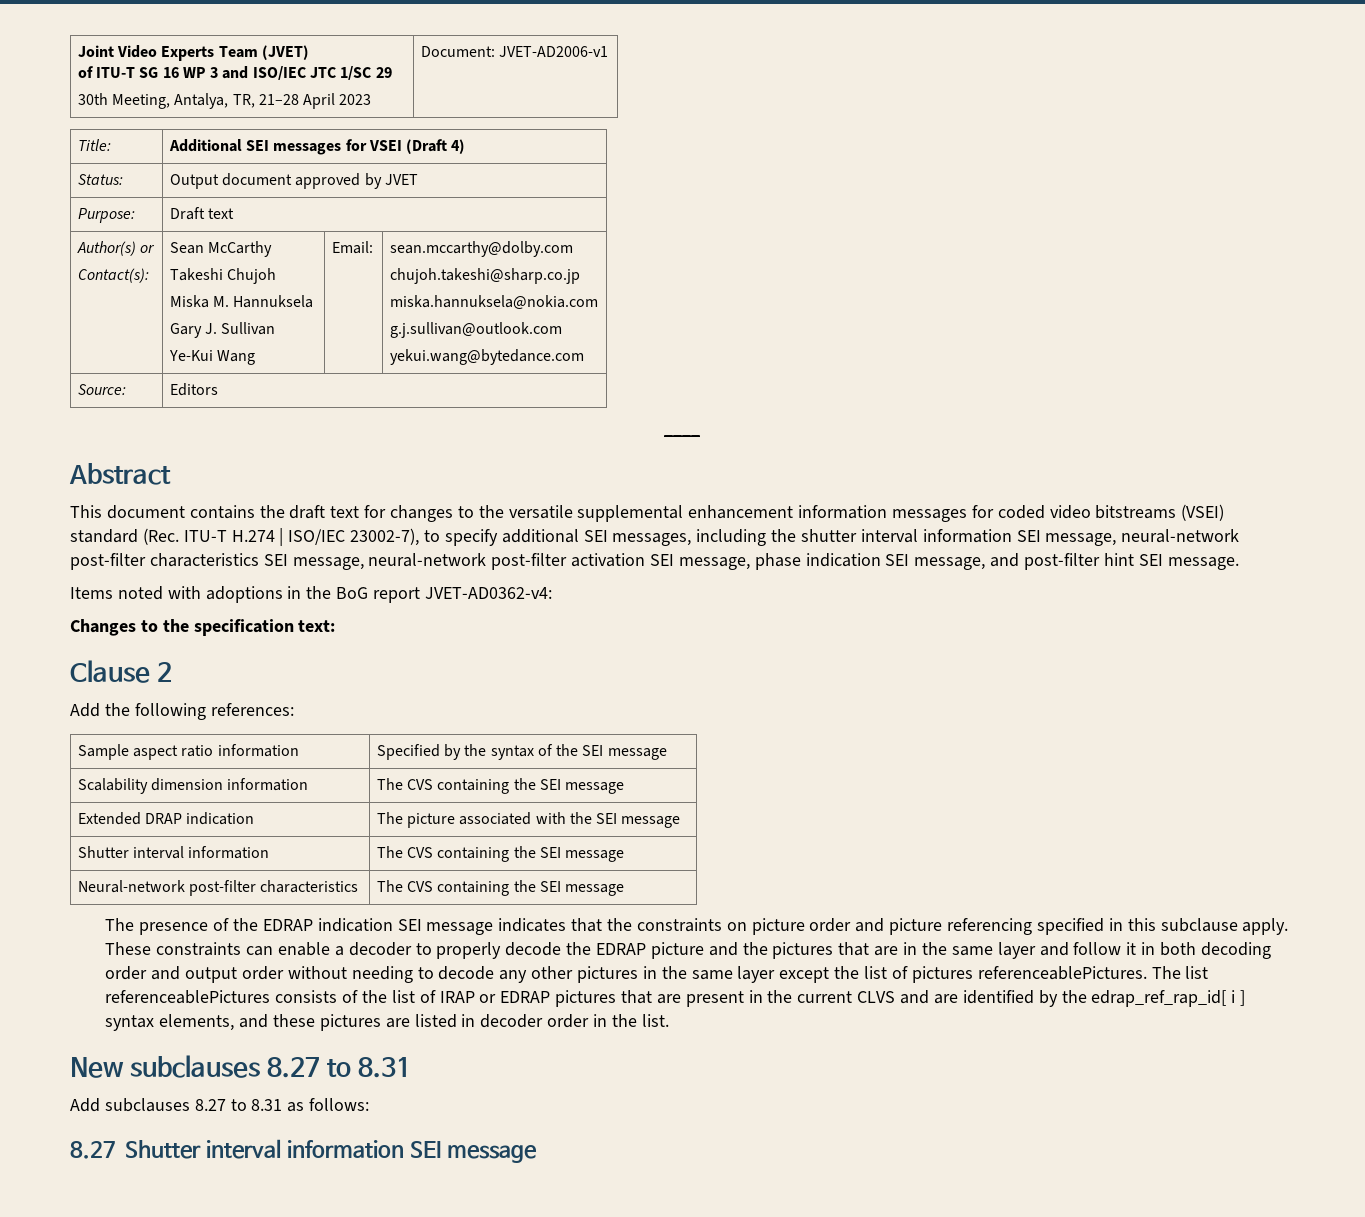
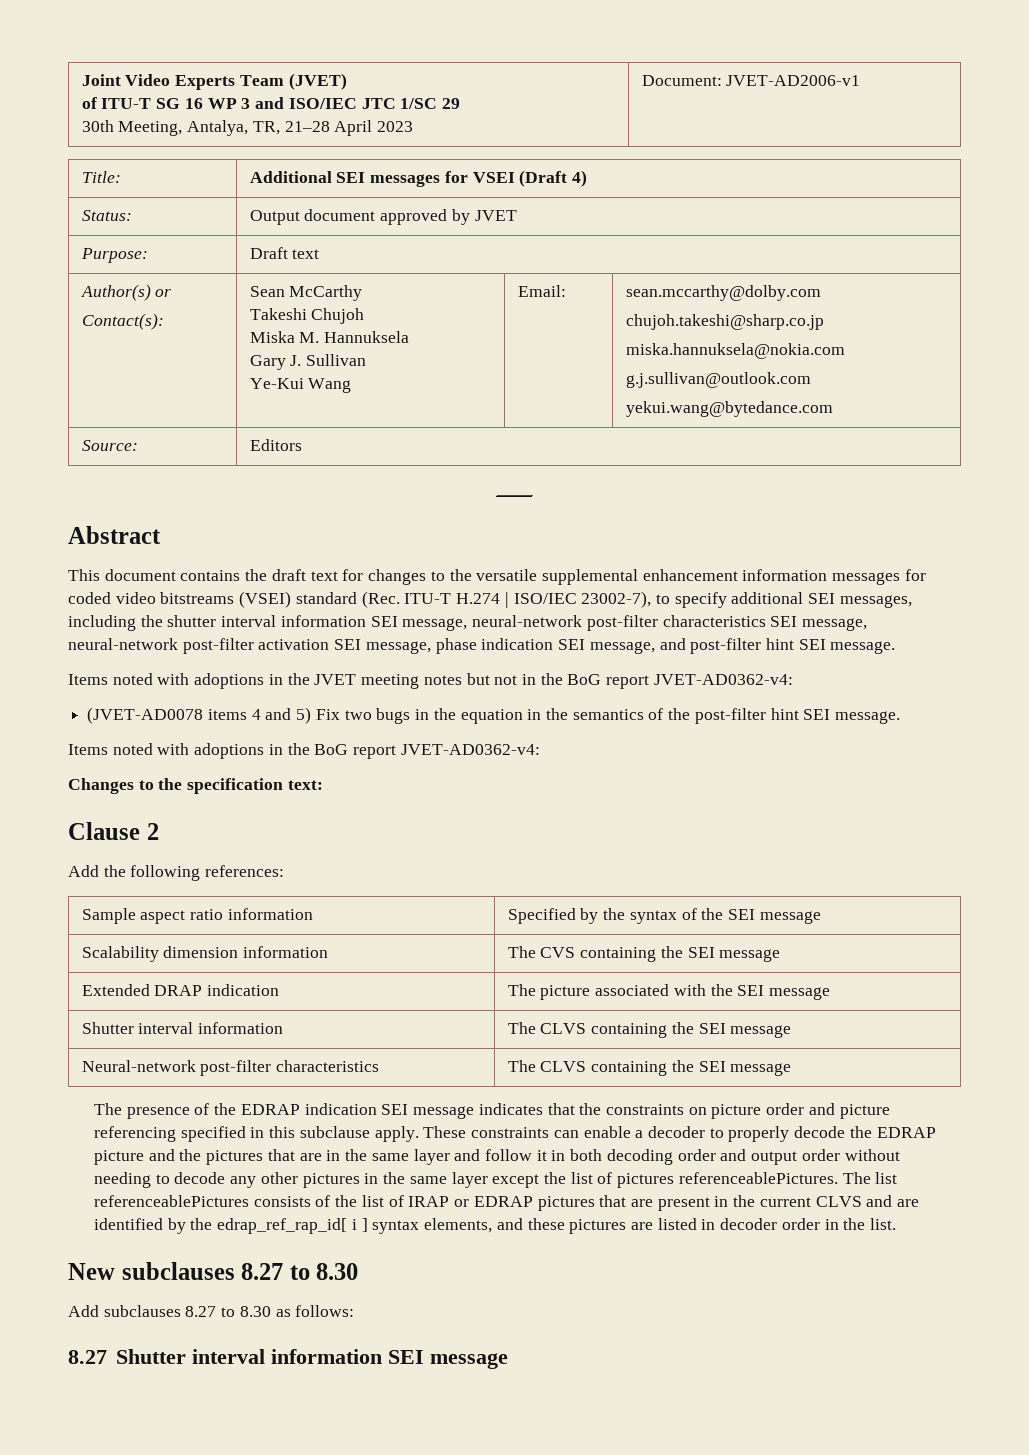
(1239, 563) none -> [68,673,793,689] [87,707,901,724] // Items noted with adoptions in the JVET meeting notes but not in the BoG report JVET-AD0362-v4: // (JVET-AD0078 items 4 and 5) Fix two bugs in the equation in the semantics of the post-filter hint SEI message.
[406,847,433,858] CVS -> [540,1023,587,1034] CLVS
[406,881,433,892] CVS -> [540,1061,587,1072] CLVS
[358,1057,412,1078] 8.31 -> [316,1263,359,1280] 8.30
[251,1099,283,1111] 8.31 -> [239,1306,271,1317] 8.30

